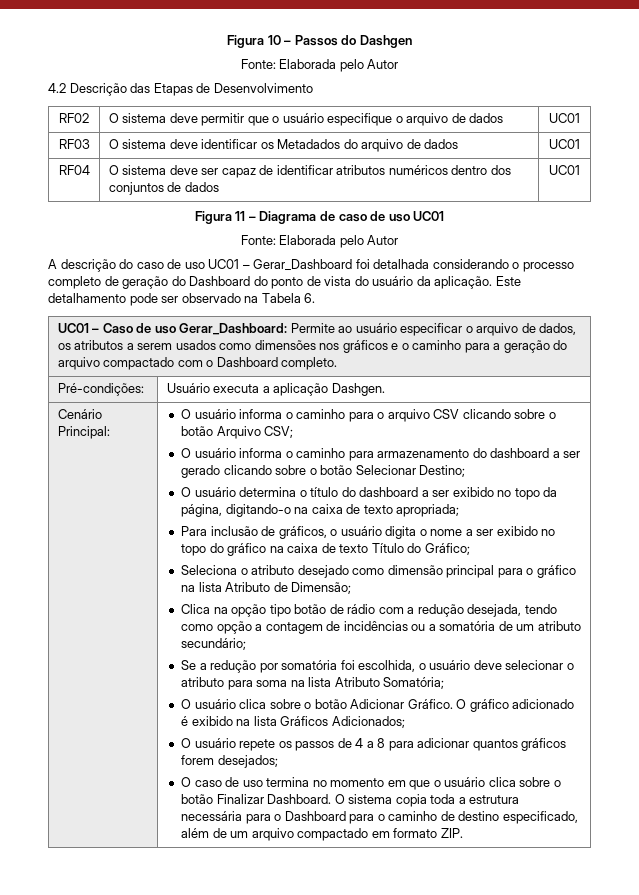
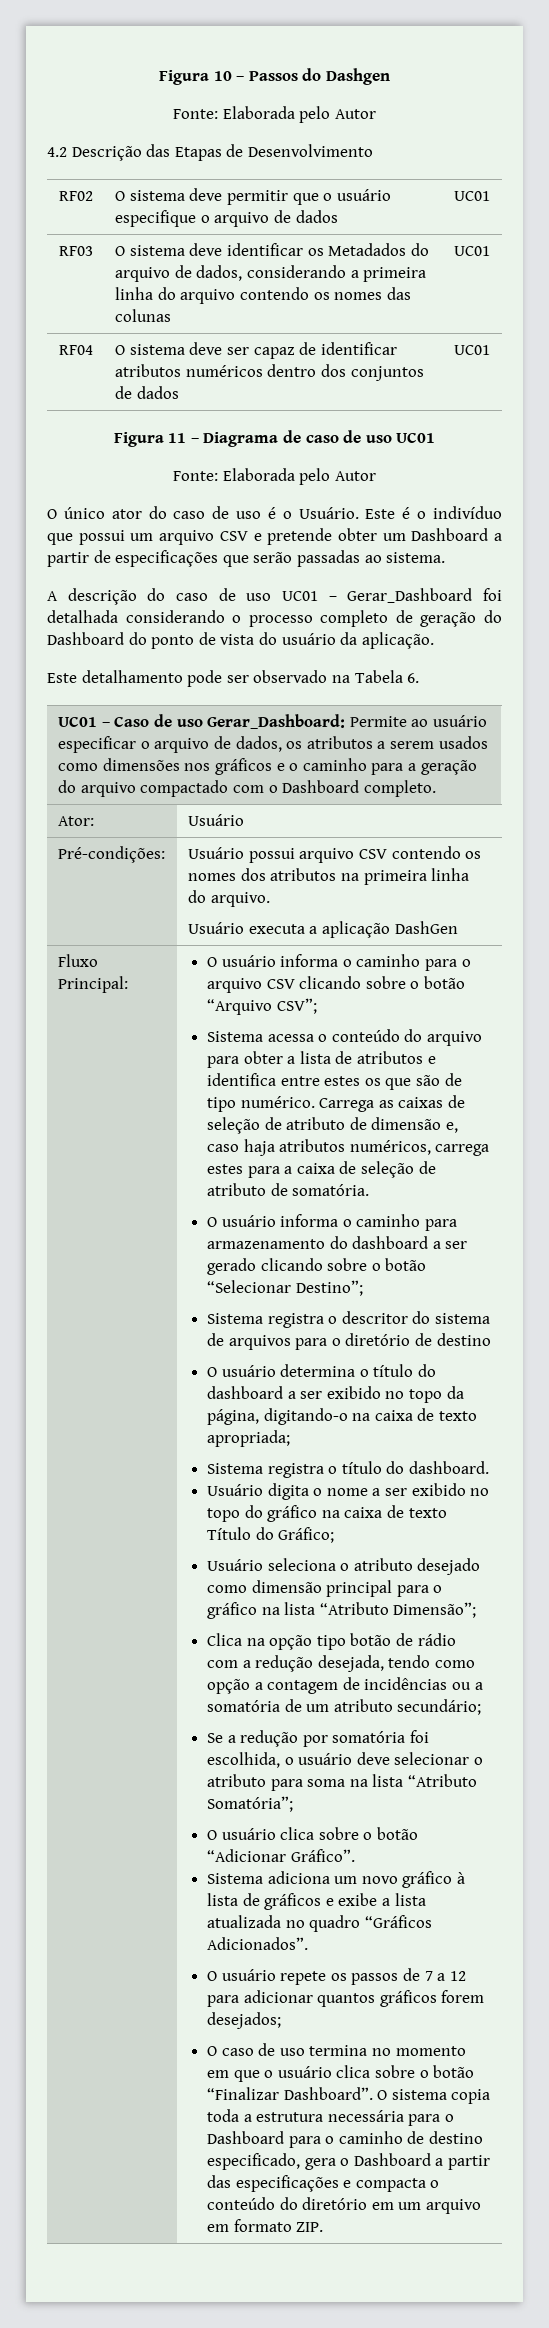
[424,139,459,149] dados -> [196,265,427,282] [115,287,411,304] [115,309,172,322] dados, considerando a primeira linha do arquivo contendo os nomes das colunas
(399, 240) none -> [47,506,502,519] [47,528,502,545] [47,550,446,567] // O único ator do caso de uso é o Usuário. Este é o indivíduo que possui um arquivo CSV e pretende obter um Dashboard a partir de especificações que serão passadas ao sistema.
(493, 282) none -> (434, 640) //
(338, 363) none -> [58,816,95,826] [188,814,245,826] // Ator: | Usuário
(210, 388) none -> [248,846,482,863] [188,868,470,885] [188,890,270,907] [188,922,245,934] possui arquivo CSV contendo os nomes dos atributos na primeira linha do arquivo. // Usuário
[331,383,385,396] [57,409,102,419] Dashgen. // Cenário -> [394,921,458,934] [58,954,99,967] DashGen // Fluxo
[216,426,294,439] Arquivo CSV; -> [206,998,317,1015] [206,1029,482,1046] [206,1051,436,1068] [206,1073,462,1090] [206,1095,465,1112] [206,1117,458,1134] [206,1139,490,1156] [206,1161,436,1178] [206,1183,370,1196] “Arquivo CSV”; // Sistema acessa o conteúdo do arquivo para obter a lista de atributos e identifica entre estes os que são de tipo numérico. Carrega as caixas de seleção de atributo de dimensão e, caso haja atributos numéricos, carrega estes para a caixa de seleção de atributo de somatória.
[355,465,466,477] Selecionar Destino; -> [206,1280,363,1296] [206,1311,490,1328] [206,1333,491,1350] “Selecionar Destino”; // Sistema registra o descritor do sistema de arquivos para o diretório de destino
[181,526,382,539] Para inclusão de gráficos, o usuário -> [206,1461,489,1478] [206,1484,263,1496] Sistema registra o título do dashboard. // Usuário
[181,565,238,575] Seleciona -> [206,1558,336,1571] Usuário seleciona
[225,582,352,594] Atributo de Dimensão; -> [319,1602,477,1618] “Atributo Dimensão”;
[334,677,445,689] Atributo Somatória; -> [407,1774,477,1787] [206,1796,293,1812] “Atributo Somatória”;
[350,699,575,712] [181,716,405,728] Adicionar Gráfico. O gráfico adicionado é exibido na lista Gráficos Adicionados; -> [206,1849,355,1862] [206,1871,465,1888] [206,1893,426,1910] [206,1915,432,1932] [206,1937,308,1950] “Adicionar Gráfico”. // Sistema adiciona um novo gráfico à lista de gráficos e exibe a lista atualizada no quadro “Gráficos Adicionados”.
[355,738,386,748] 4 a 8 -> [424,1971,466,1981] 7 a 12
[216,794,332,804] Finalizar Dashboard. -> [206,2087,373,2100] “Finalizar Dashboard”.
[181,828,369,841] além de um arquivo compactado -> [304,2153,490,2170] [206,2175,440,2192] [206,2197,481,2214] gera o Dashboard a partir das especificações e compacta o conteúdo do diretório em um arquivo

